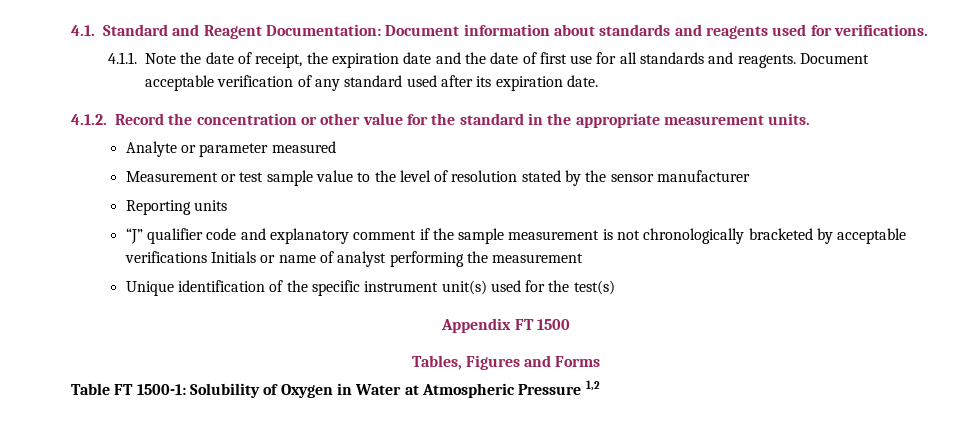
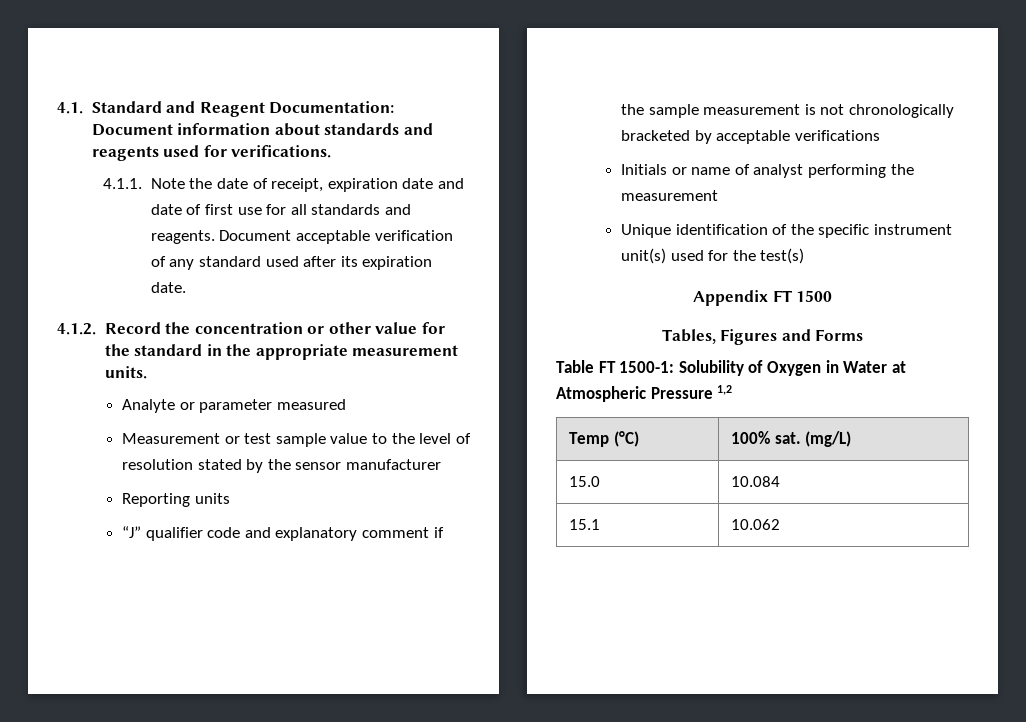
[306,52,328,64] the -> (324, 185) none
[464,52,486,64] the -> (465, 183) none
(207, 257) none -> (880, 135) //
(600, 385) none -> [569,431,639,447] [731,431,852,447] [569,476,601,487] [731,476,781,487] [569,519,601,530] [731,519,781,530] // Temp (°C) | 100% sat. (mg/L) // 15.0 | 10.084 // 15.1 | 10.062

